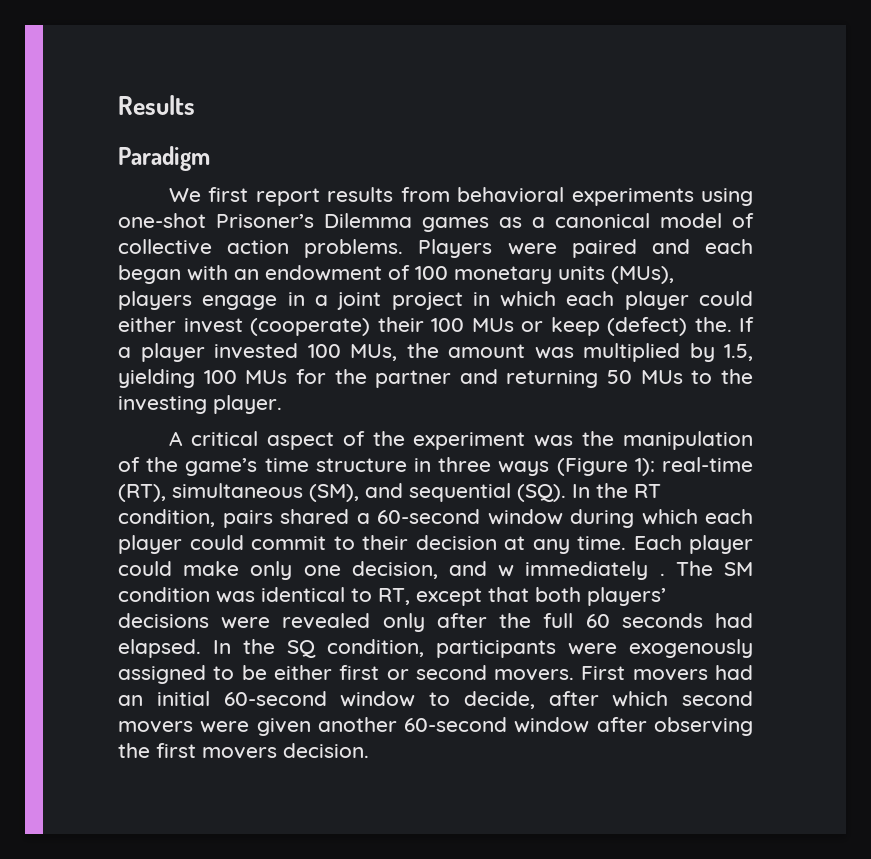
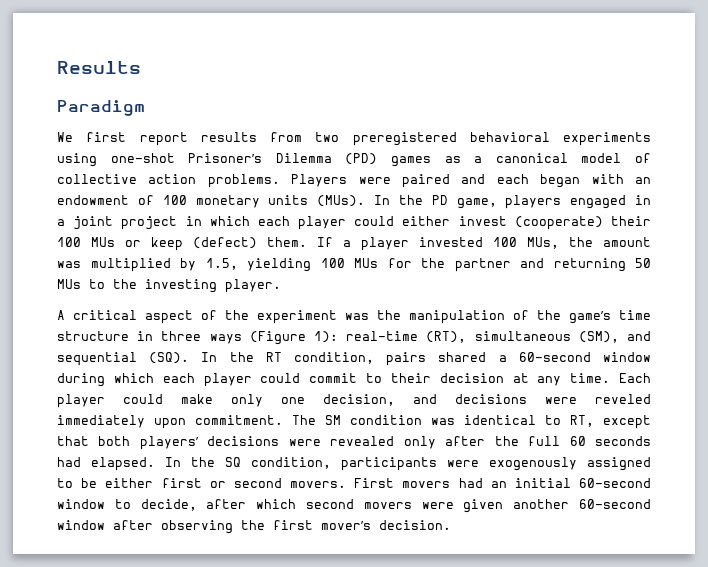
(450, 194) none -> [315,132,457,146] two preregistered
(412, 220) none -> [345,153,378,165] (PD)
[611,266,674,284] [118,291,278,310] (MUs), players engage -> [317,195,627,209] (MUs). In the PD game, players engaged
[694,317,732,332] the. -> [267,237,307,247] them.
[498,561,665,580] w immediately . -> [455,394,651,404] [57,415,283,429] decisions were reveled immediately upon commitment.
[202,747,277,759] movers -> [321,521,371,530] mover’s

